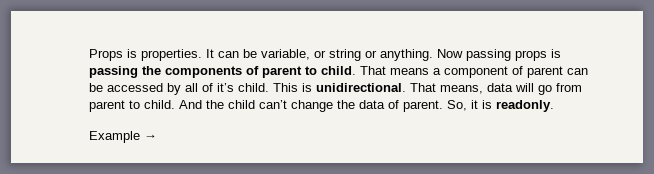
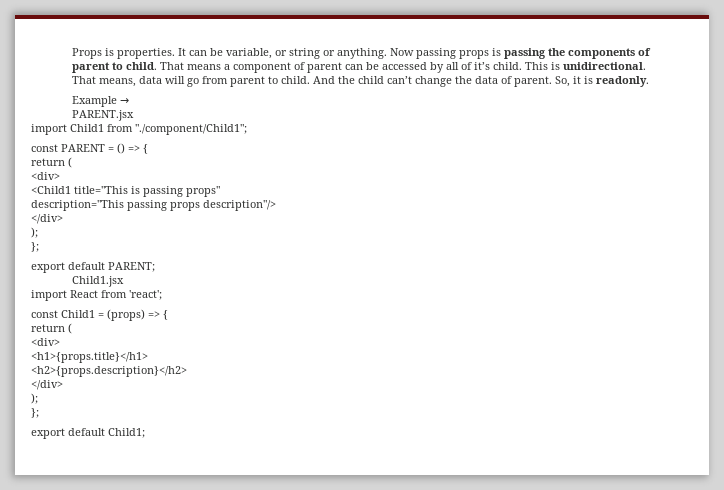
(158, 137) none -> [72,110,135,121] [31,124,247,135] [31,143,148,154] [31,157,72,168] [31,172,60,180] [31,186,220,197] [31,200,276,211] [31,214,63,224] [31,227,38,238] [31,242,39,252] [31,262,155,273] [72,276,125,287] [31,290,162,301] [31,309,168,321] [31,323,72,334] [31,338,60,346] [31,352,148,363] [31,366,187,377] [31,380,63,390] [31,393,38,404] [31,408,39,418] [31,428,145,439] // PARENT.jsx // import Child1 from "./component/Child1"; // const PARENT = () => { // return ( // <div> // <Child1 title="This is passing props" // description="This passing props description"/> // </div> // ); // }; // export default PARENT; // Child1.jsx // import React from 'react'; // const Child1 = (props) => { // return ( // <div> // <h1>{props.title}</h1> // <h2>{props.description}</h2> // </div> // ); // }; // export default Child1;

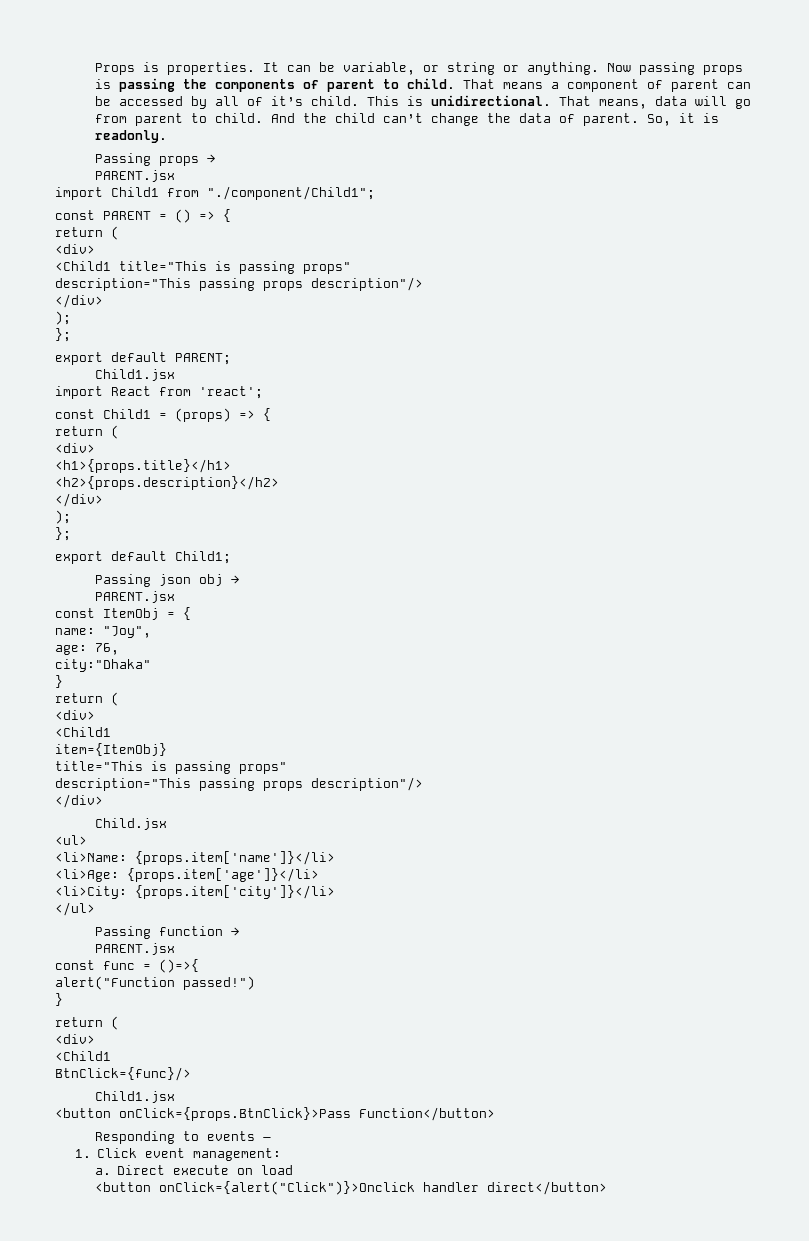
[72,96,118,107] Example -> [94,153,199,166] Passing props
(145, 433) none -> [94,574,239,587] [94,591,175,603] [55,607,191,620] [55,626,151,638] [55,643,119,655] [55,659,151,672] [55,675,63,688] [55,692,119,706] [55,710,95,720] [55,727,111,737] [55,743,167,756] [55,761,287,774] [55,777,423,791] [55,794,103,808] [94,818,167,830] [55,835,87,845] [55,851,335,865] [55,868,319,882] [55,885,335,899] [55,902,95,916] [94,926,239,939] [94,943,175,955] [55,959,199,973] [55,976,255,990] [55,993,63,1006] [55,1016,119,1030] [55,1034,95,1044] [55,1051,111,1061] [55,1067,191,1081] [94,1091,175,1103] [55,1107,495,1121] [94,1131,271,1144] [74,1148,282,1161] [94,1165,294,1175] [94,1181,607,1195] // Passing json obj → // PARENT.jsx // const ItemObj = { // name: "Joy", // age: 76, // city:"Dhaka" // } // return ( // <div> // <Child1 // item={ItemObj} // title="This is passing props" // description="This passing props description"/> // </div> // Child.jsx // <ul> // <li>Name: {props.item['name']}</li> // <li>Age: {props.item['age']}</li> // <li>City: {props.item['city']}</li> // </ul> // Passing function → // PARENT.jsx // const func = ()=>{ // alert("Function passed!") // } // return ( // <div> // <Child1 // BtnClick={func}/> // Child1.jsx // <button onClick={props.BtnClick}>Pass Function</button> // Responding to events – // 1. Click event management: // a. Direct execute on load // <button onClick={alert("Click")}>Onclick handler direct</button>

